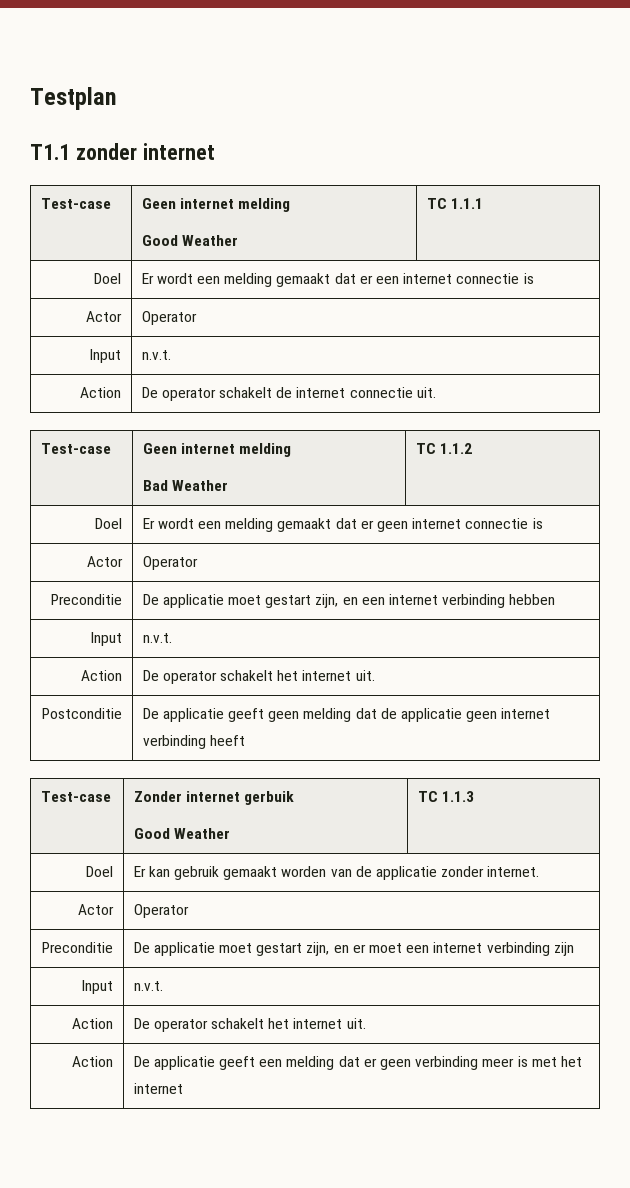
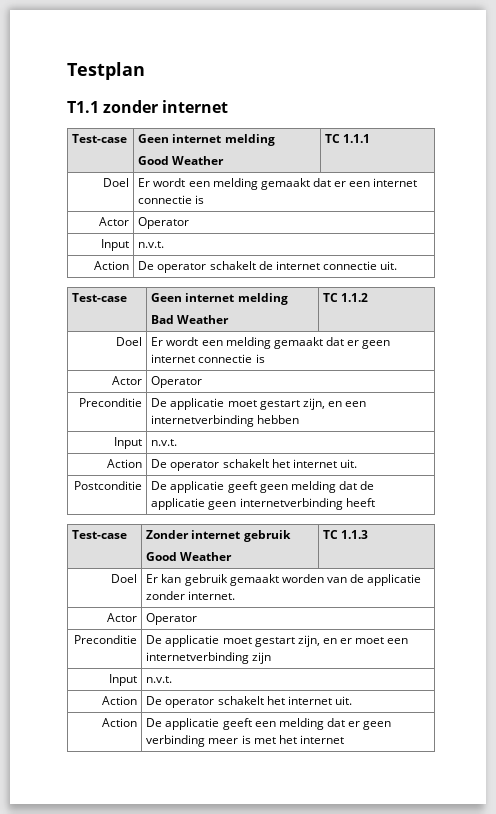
[388,594,506,608] internet verbinding -> [151,415,255,427] internetverbinding
[501,708,551,719] [142,735,206,749] internet verbinding -> [239,498,343,510] internetverbinding
[244,791,295,805] gerbuik -> [243,530,291,542] gebruik
[433,942,550,956] internet verbinding -> [146,652,250,664] internetverbinding

